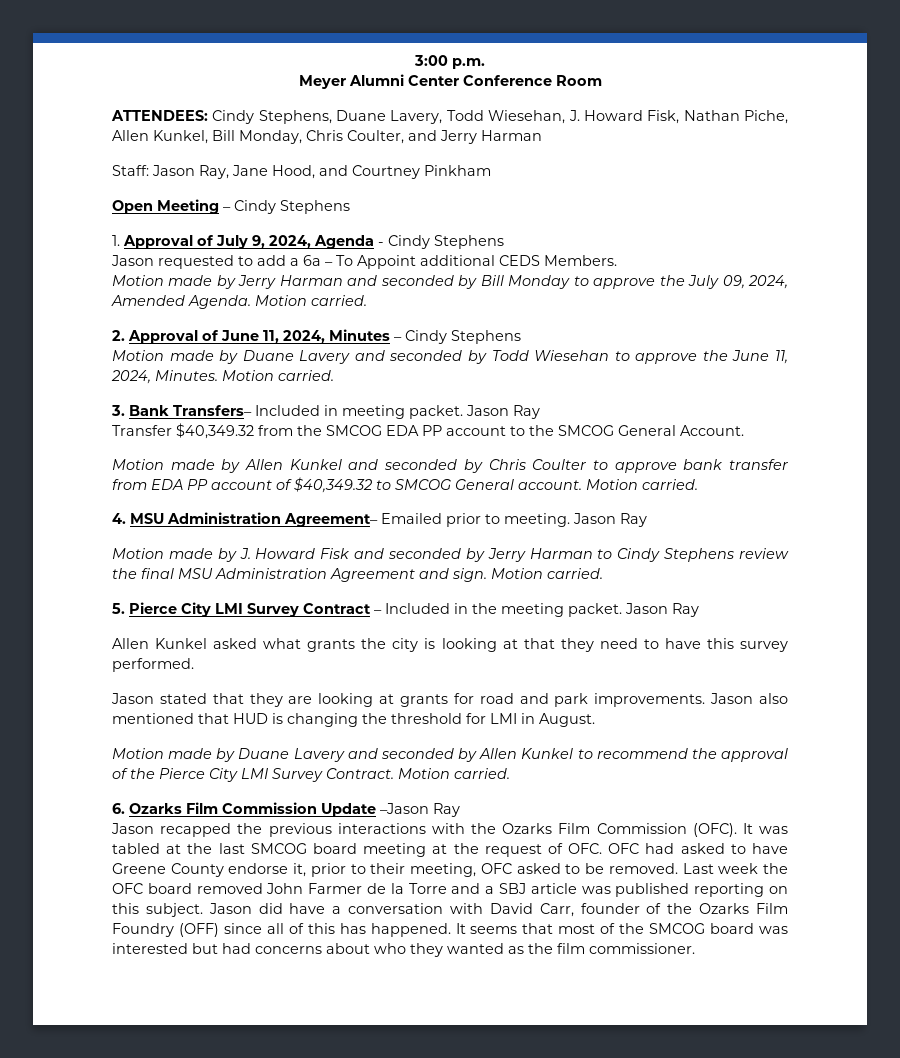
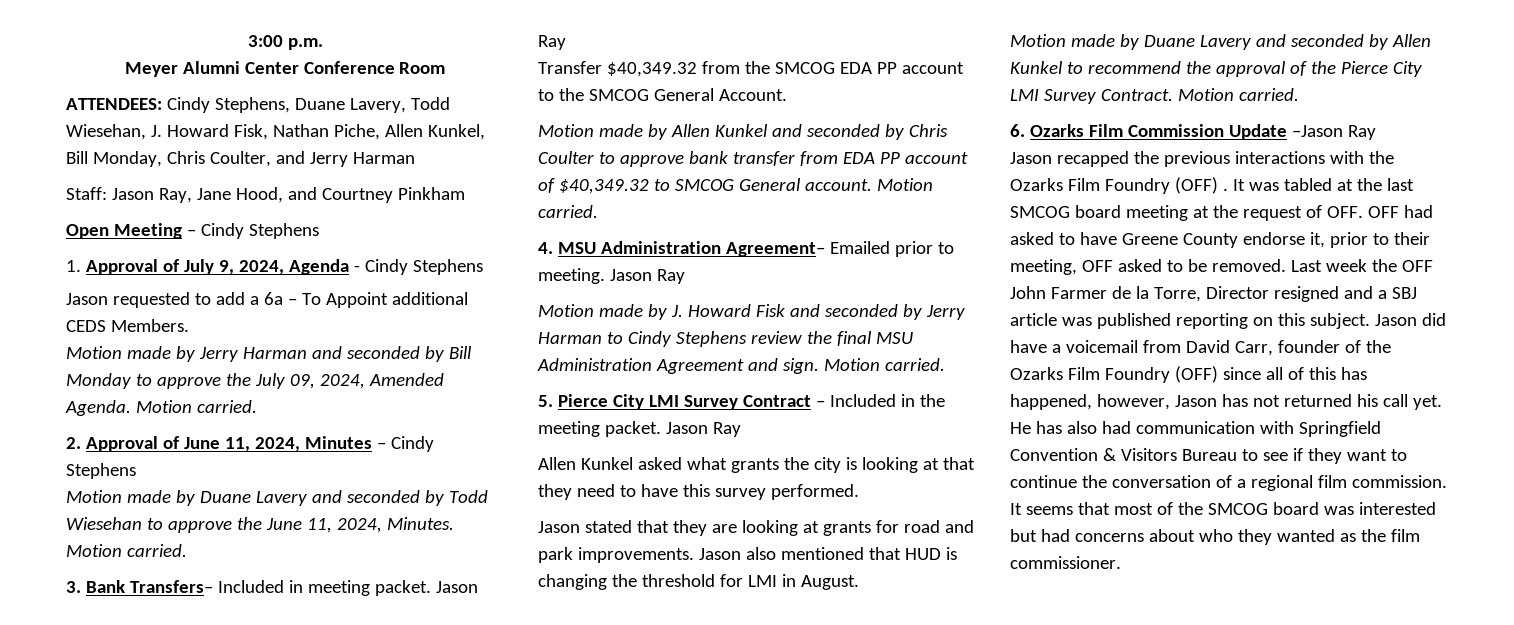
[596,823,737,837] Commission (OFC). -> [1104,177,1228,194] Foundry (OFF) .
[568,843,640,854] OFC. OFC -> [1326,206,1399,218] OFF. OFF
[480,863,512,874] OFC -> [1081,260,1113,272] OFF
[112,883,263,894] OFC board removed -> [1401,260,1433,272] OFF
[408,883,447,894] Torre -> [1153,286,1339,302] Torre, Director resigned
[348,903,483,914] conversation with -> [1065,340,1181,353] voicemail from
[370,923,451,937] happened. -> [1010,394,1442,410] [1010,421,1381,437] [1010,448,1407,464] [1010,475,1447,491] happened, however, Jason has not returned his call yet. He has also had communication with Springfield Convention & Visitors Bureau to see if they want to continue the conversation of a regional film commission.

